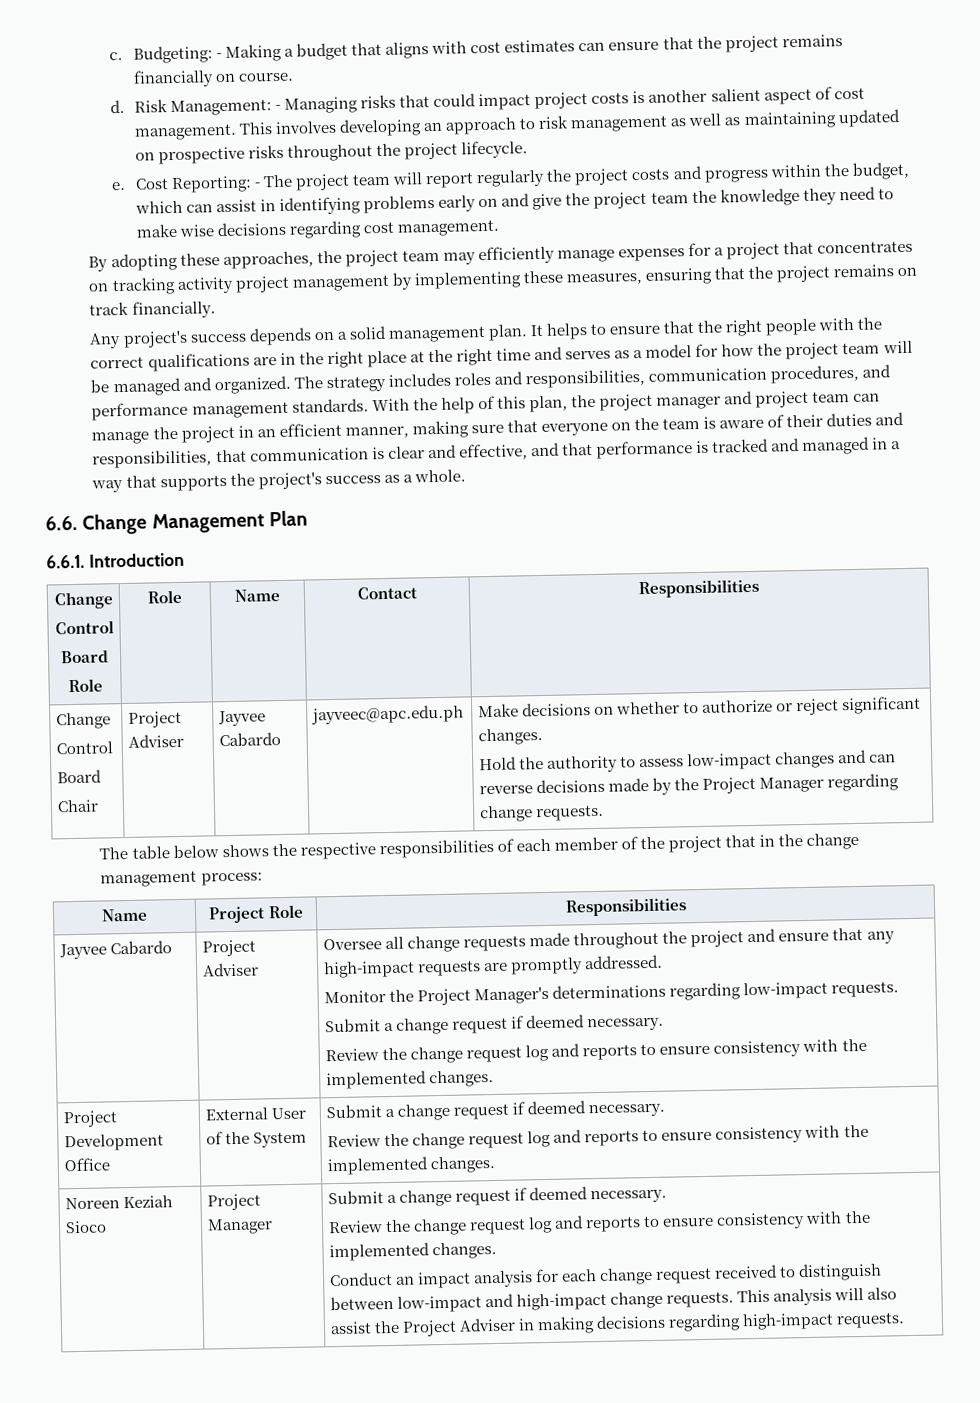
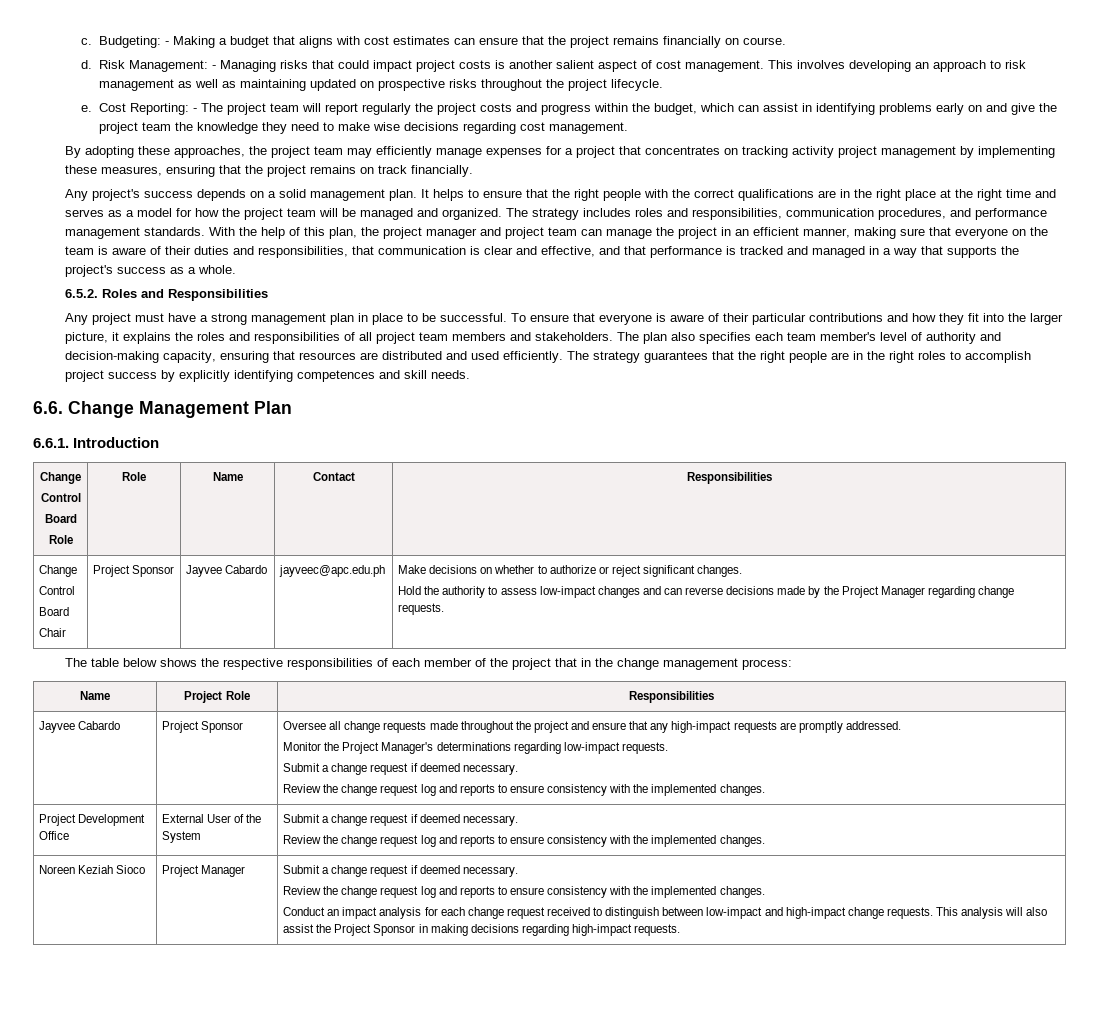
(466, 476) none -> [65,289,269,301] [65,313,1064,325] [65,332,1002,344] [65,351,1032,363] [65,370,471,382] // 6.5.2. Roles and Responsibilities // Any project must have a strong management plan in place to be successful. To ensure that everyone is aware of their particular contributions and how they fit into the larger picture, it explains the roles and responsibilities of all project team members and stakeholders. The plan also specifies each team member's level of authority and decision-making capacity, ensuring that resources are distributed and used efficiently. The strategy guarantees that the right people are in the right roles to accomplish project success by explicitly identifying competences and skill needs.
[127,733,184,748] Adviser -> [132,565,175,577] Sponsor
[201,962,259,977] Adviser -> [201,721,244,733] Sponsor
[459,1317,517,1332] Adviser -> [373,924,416,936] Sponsor

